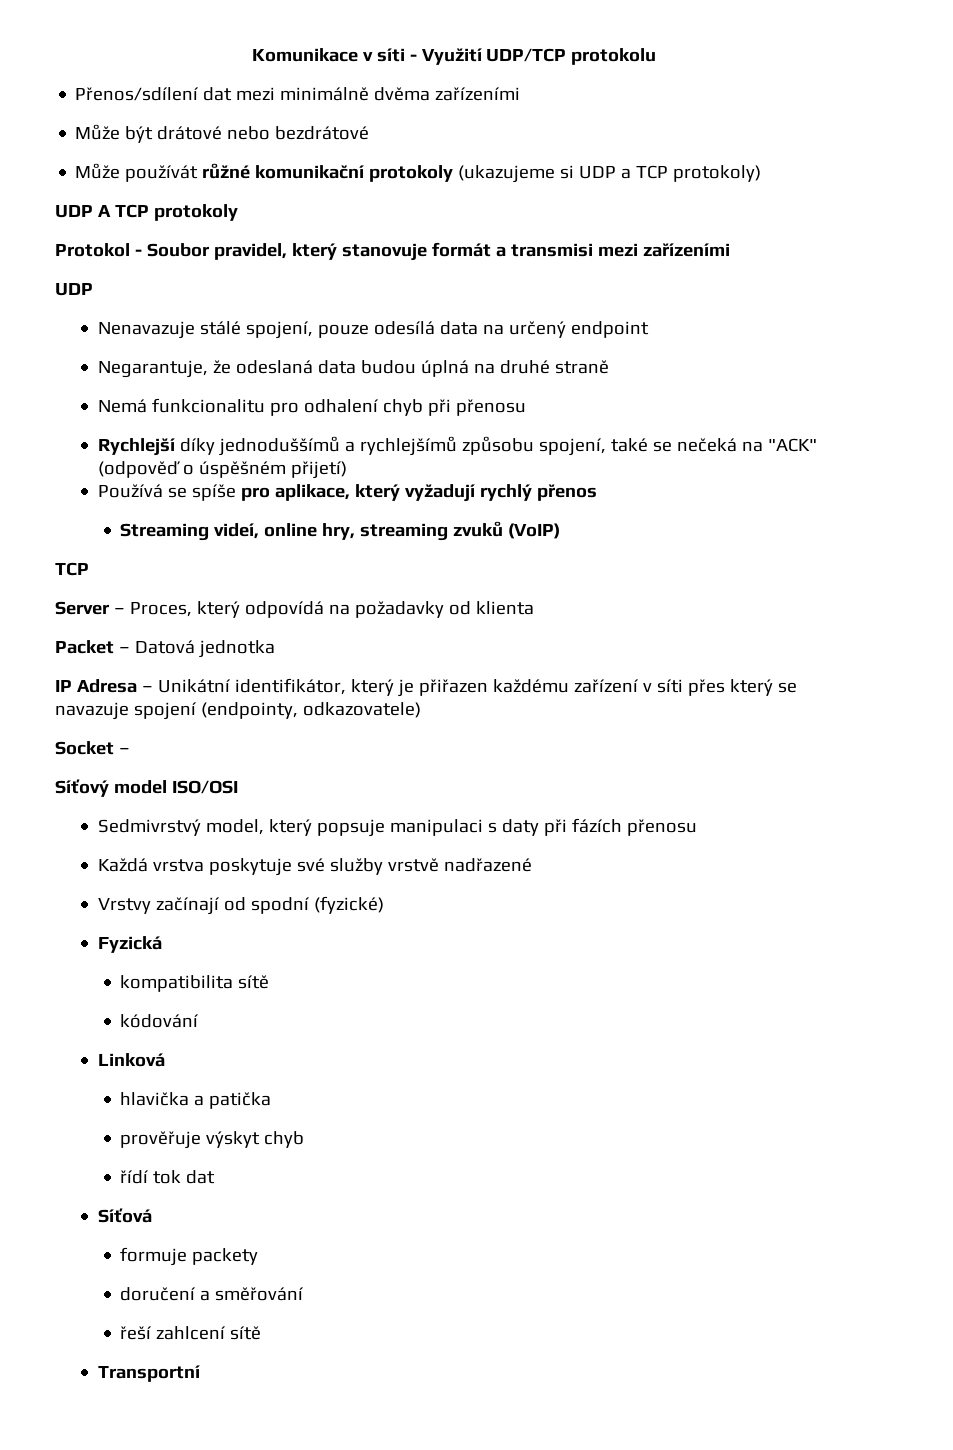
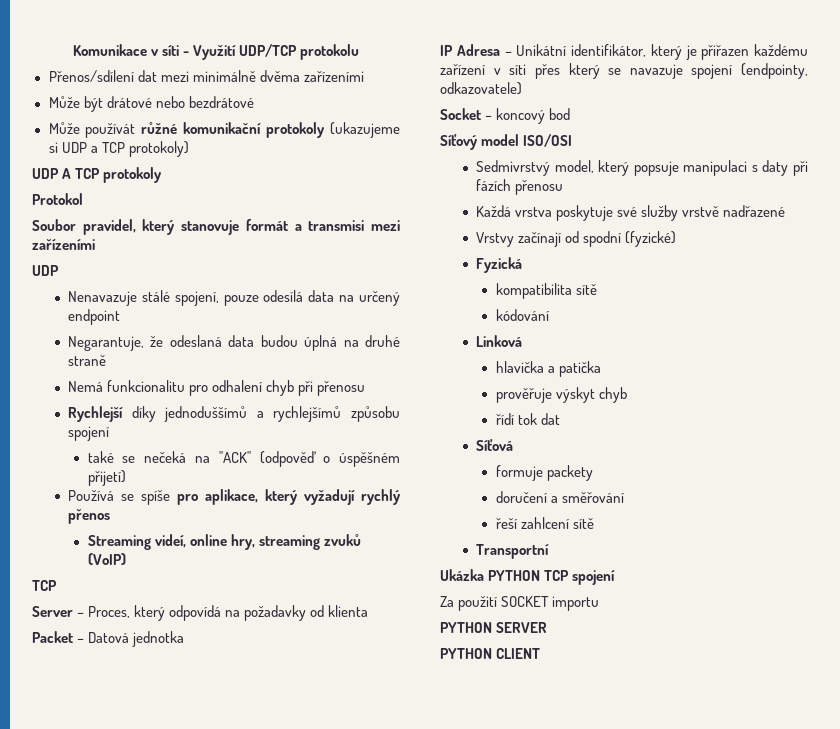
[134,249,142,256] - -> (83, 199) //
[538,438,606,456] spojení, -> [68,426,110,441] spojení //
(130, 751) none -> [496,108,571,124] koncový bod
(200, 1373) none -> [440,569,616,585] [440,596,600,611] [440,622,548,633] [440,648,541,659] // Ukázka PYTHON TCP spojení // Za použití SOCKET importu // PYTHON SERVER // PYTHON CLIENT

